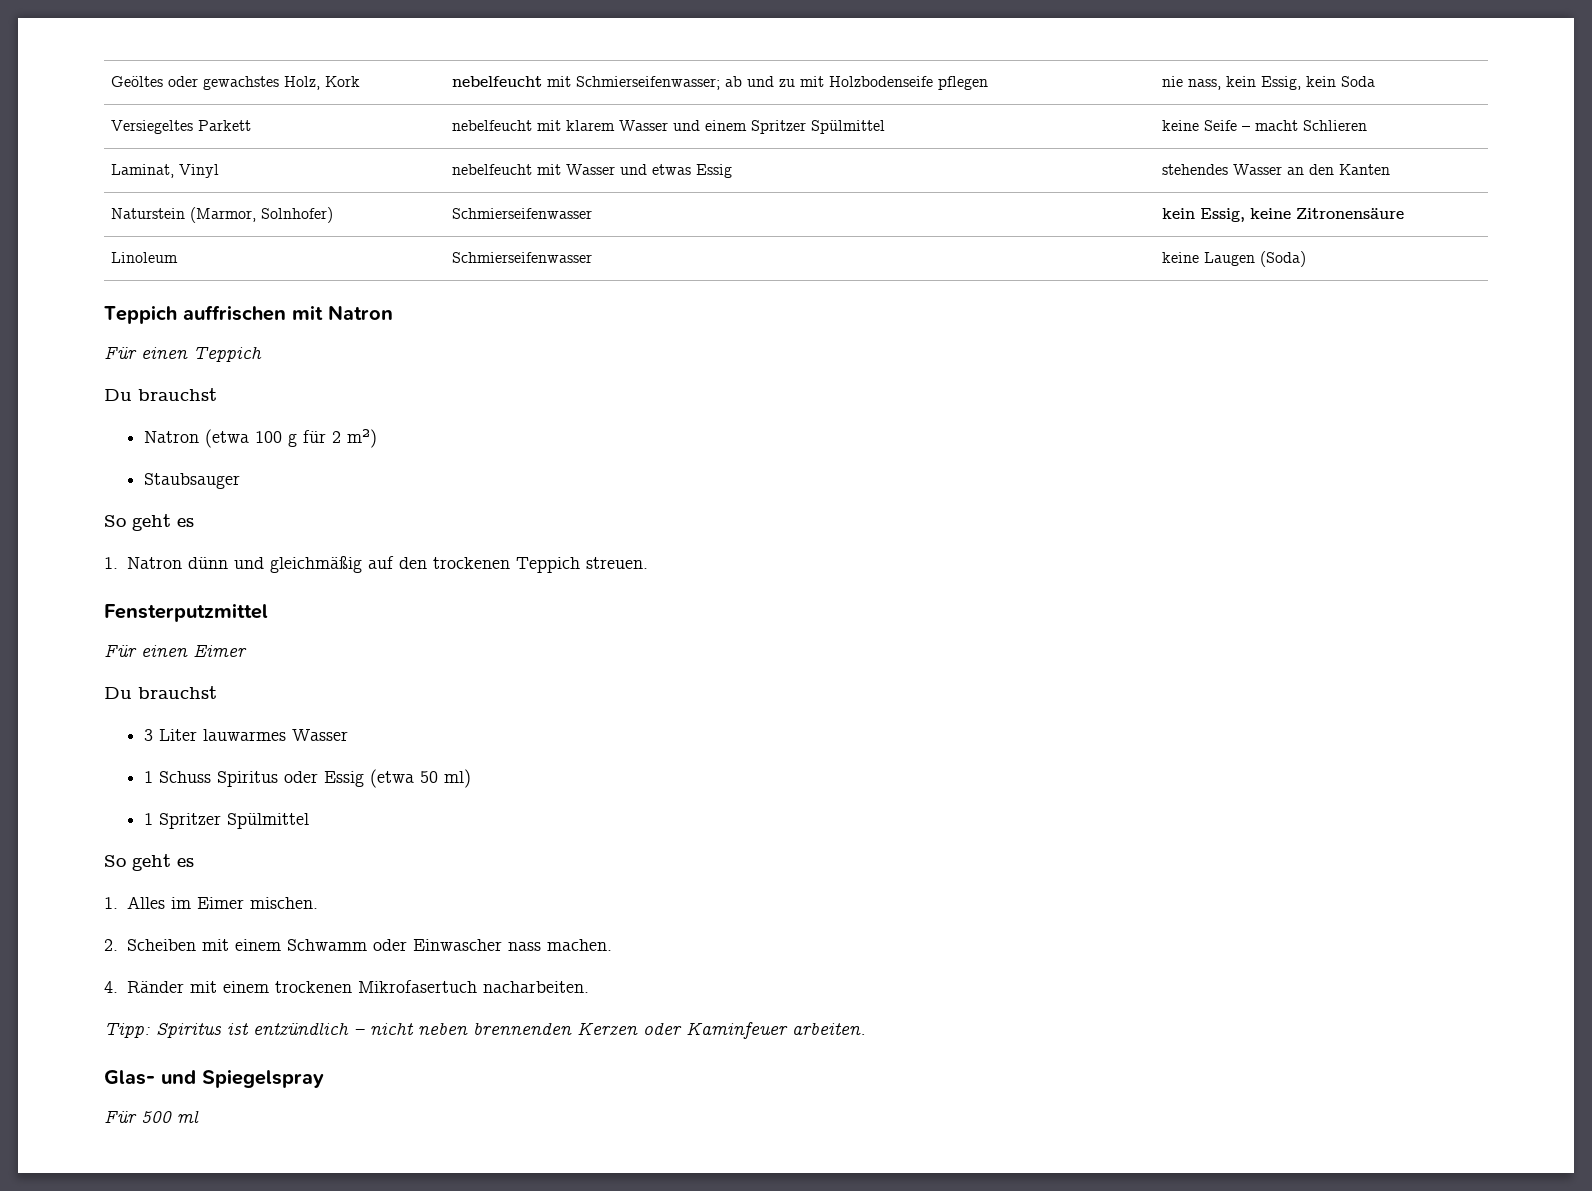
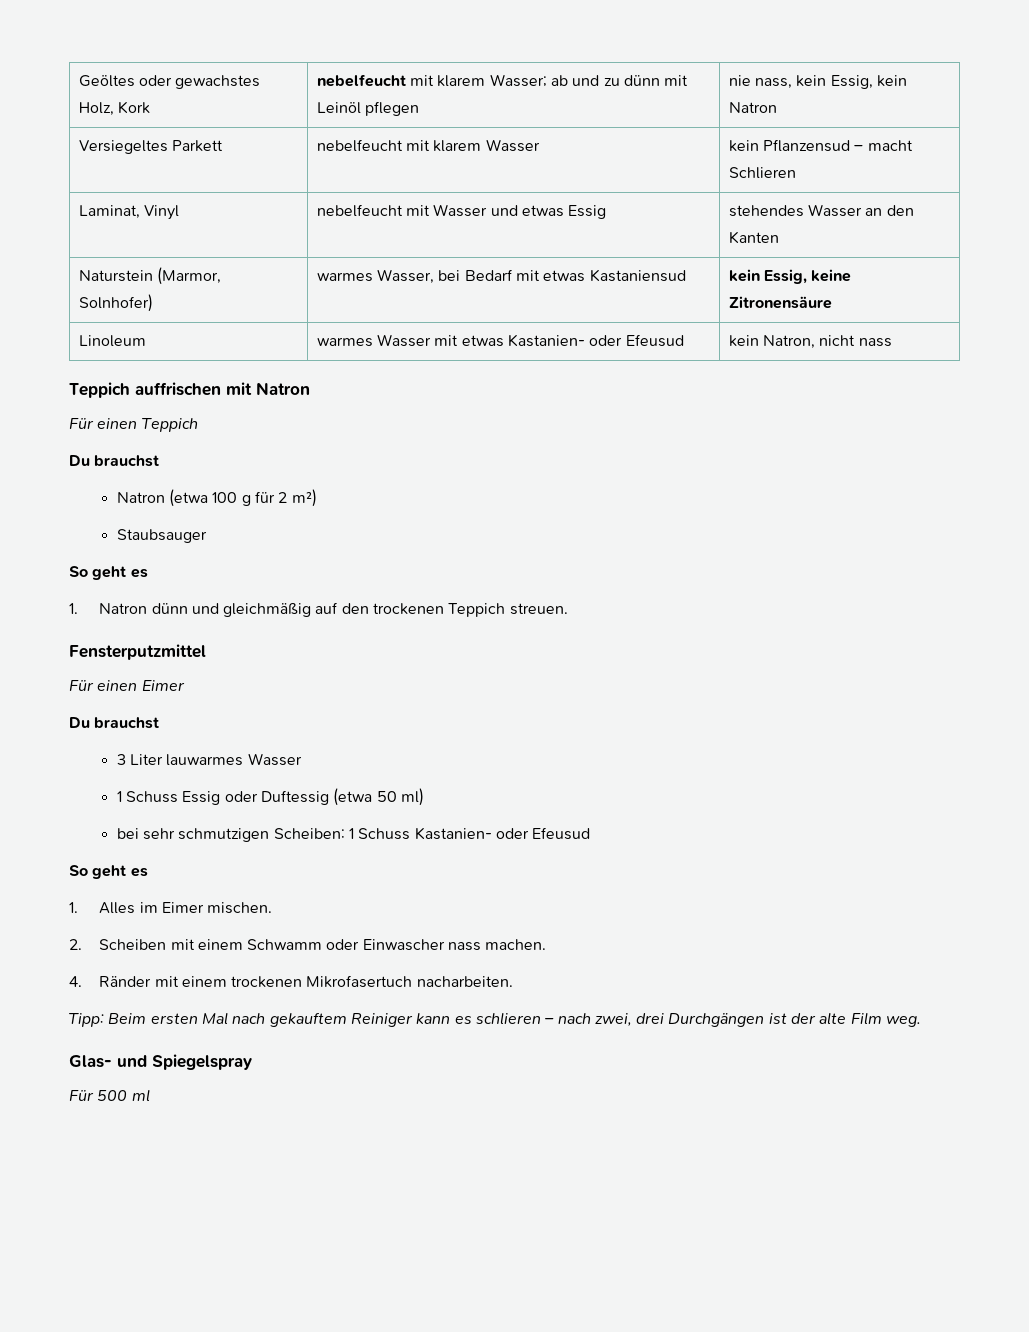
[576,76,721,90] Schmierseifenwasser; -> [437,74,547,87] klarem Wasser;
[800,76,934,87] mit Holzbodenseife -> [623,75,689,86] [316,102,361,114] dünn mit Leinöl
[1341,76,1376,87] Soda -> [728,102,777,113] Natron
[673,120,886,134] [1162,120,1238,131] und einem Spritzer Spülmittel | keine Seife -> [728,139,851,152] | kein Pflanzensud
[452,208,593,219] Schmierseifenwasser -> [316,269,686,284] warmes Wasser, bei Bedarf mit etwas Kastaniensud
[452,252,593,263] [1162,251,1307,267] Schmierseifenwasser | keine Laugen (Soda) -> [316,334,684,347] [728,335,892,349] warmes Wasser mit etwas Kastanien- oder Efeusud | kein Natron, nicht nass
[216,771,364,787] Spiritus oder Essig -> [182,790,330,805] Essig oder Duftessig
[143,813,309,829] 1 Spritzer Spülmittel -> [116,827,591,842] bei sehr schmutzigen Scheiben: 1 Schuss Kastanien- oder Efeusud
[156,1022,866,1039] Spiritus ist entzündlich – nicht neben brennenden Kerzen oder Kaminfeuer arbeiten. -> [108,1012,922,1027] Beim ersten Mal nach gekauftem Reiniger kann es schlieren – nach zwei, drei Durchgängen ist der alte Film weg.

